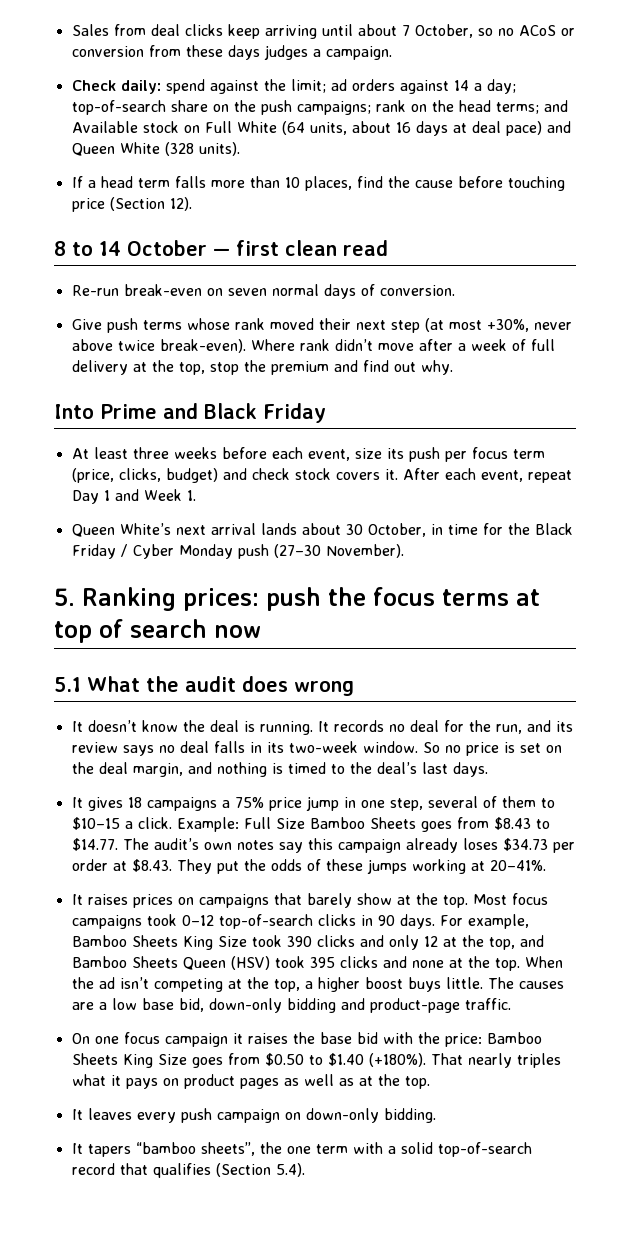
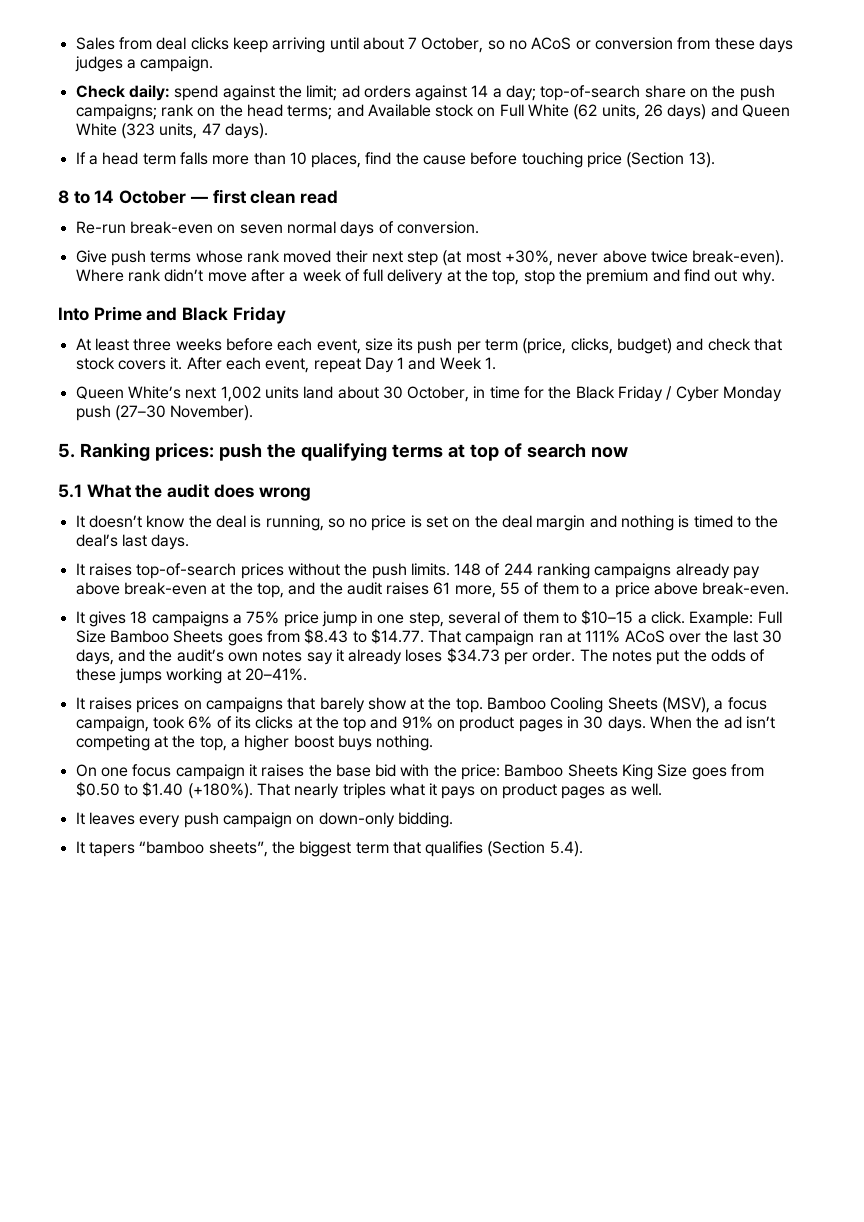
[281,121,571,136] [71,142,240,156] (64 units, about 16 days at deal pace) and Queen White (328 units). -> [573,104,791,120] [75,123,268,139] (62 units, 26 days) and Queen White (323 units, 47 days).
[169,197,192,211] 12). -> [688,152,715,168] 13).
[471,447,508,459] focus -> (481, 347) none
(290, 474) none -> [754,338,783,351] that
[210,523,297,535] arrival lands -> [220,386,334,402] 1,002 units land
[373,587,435,606] focus -> [300,443,387,461] qualifying
[259,720,573,735] [71,741,440,756] running. It records no deal for the run, and its review says no deal falls in its two-week window. So -> [265,515,345,531] running, so
[132,763,183,777] margin, -> [536,515,586,531] margin
(488, 769) none -> [75,563,761,579] [75,582,790,598] // It raises top-of-search prices without the push limits. 148 of 244 ranking campaigns already pay above break-even at the top, and the audit raises 61 more, 55 of them to a price above break-even.
[122,838,149,850] The -> [428,630,783,646] [75,649,173,665] That campaign ran at 111% ACoS over the last 30 days, and the
[307,838,401,853] this campaign -> [335,649,344,662] it
[71,859,212,874] order at $8.43. They -> [532,649,653,662] order. The notes
[472,893,548,905] [71,914,529,929] [71,935,544,950] [71,956,520,971] Most focus campaigns took 0–12 top-of-search clicks in 90 days. For example, Bamboo Sheets King Size took 390 clicks and only 12 at the top, and Bamboo Sheets Queen (HSV) took 395 clicks and none at the top. -> [487,697,767,713] [75,716,646,732] Bamboo Cooling Sheets (MSV), a focus campaign, took 6% of its clicks at the top and 91% on product pages in 30 days.
[445,977,564,989] [71,998,511,1013] little. The causes are a low base bid, down-only bidding and product-page traffic. -> [376,735,434,751] nothing.
[303,1074,430,1089] well as at the top. -> [631,783,663,796] well.
[286,1142,532,1157] [71,1163,115,1175] one term with a solid top-of-search record -> [299,841,389,857] biggest term

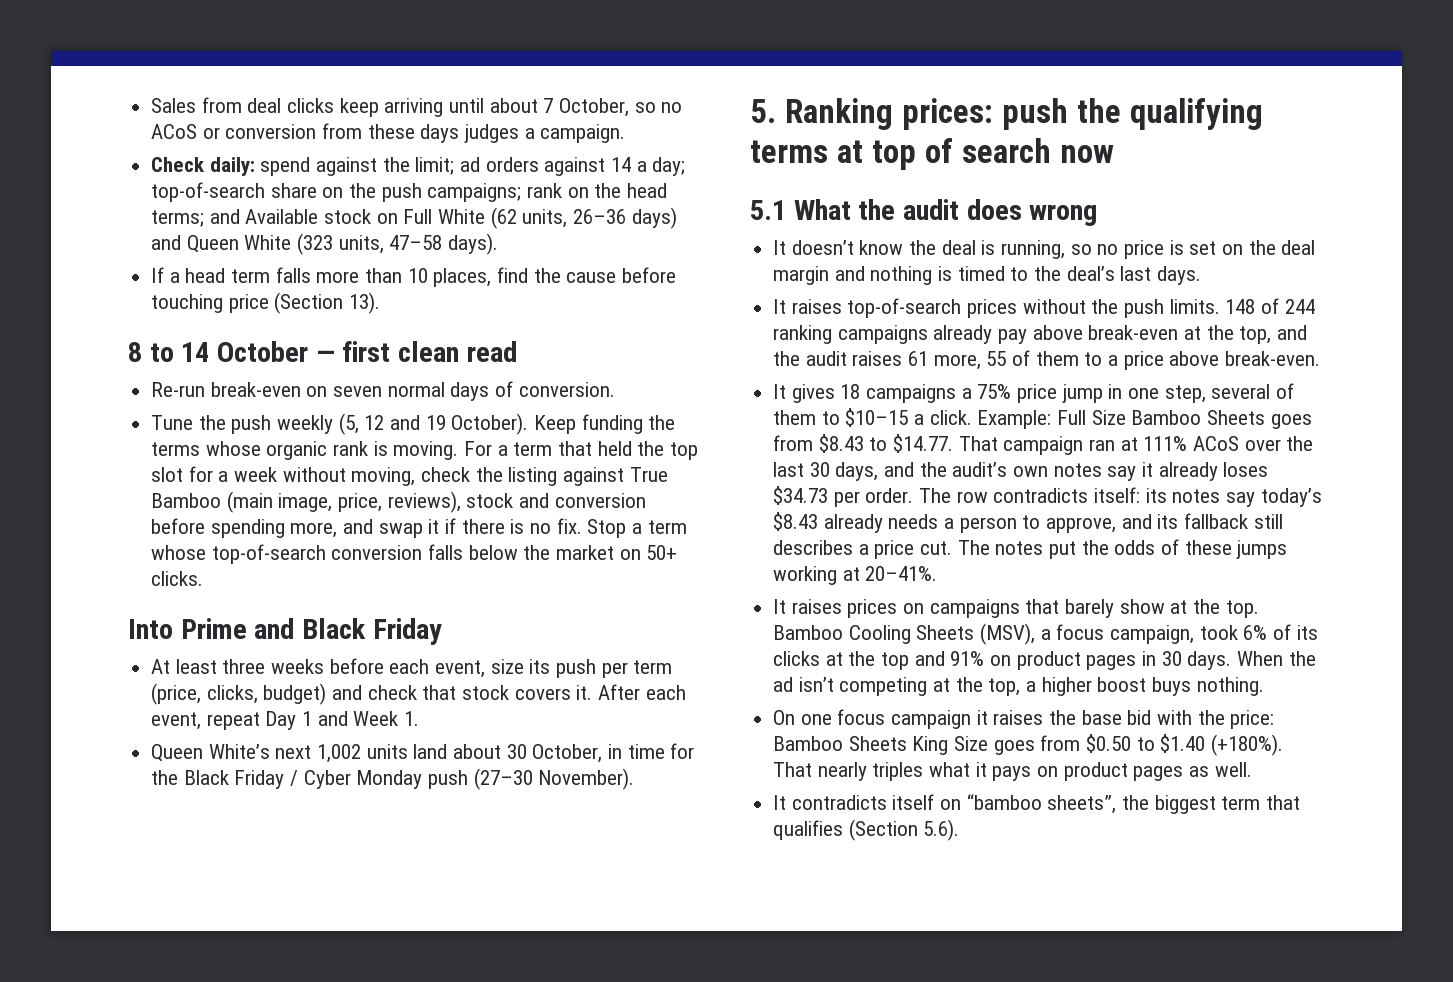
[644,104,664,117] 26 -> [573,209,627,224] 26–36
[201,123,221,135] 47 -> [389,235,443,250] 47–58
[75,250,785,266] [75,269,775,285] Give push terms whose rank moved their next step (at most +30%, never above twice break-even). Where rank didn’t move after a week of full delivery at the top, stop the premium and find out why. -> [151,413,676,435] [151,441,699,460] [151,466,668,486] [151,491,646,513] [151,518,687,538] [151,544,678,564] [151,571,204,586] Tune the push weekly (5, 12 and 19 October). Keep funding the terms whose organic rank is moving. For a term that held the top slot for a week without moving, check the listing against True Bamboo (main image, price, reviews), stock and conversion before spending more, and swap it if there is no fix. Stop a term whose top-of-search conversion falls below the market on 50+ clicks.
(608, 655) none -> [956,487,1322,507] [773,512,1283,533] [773,540,990,559] row contradicts itself: its notes say today’s $8.43 already needs a person to approve, and its fallback still describes a price cut. The
[88,812,453,828] [75,841,135,857] leaves every push campaign on down-only bidding. // It tapers -> [791,794,962,810] contradicts itself on
[549,841,583,857] 5.4). -> [923,819,960,841] 5.6).

